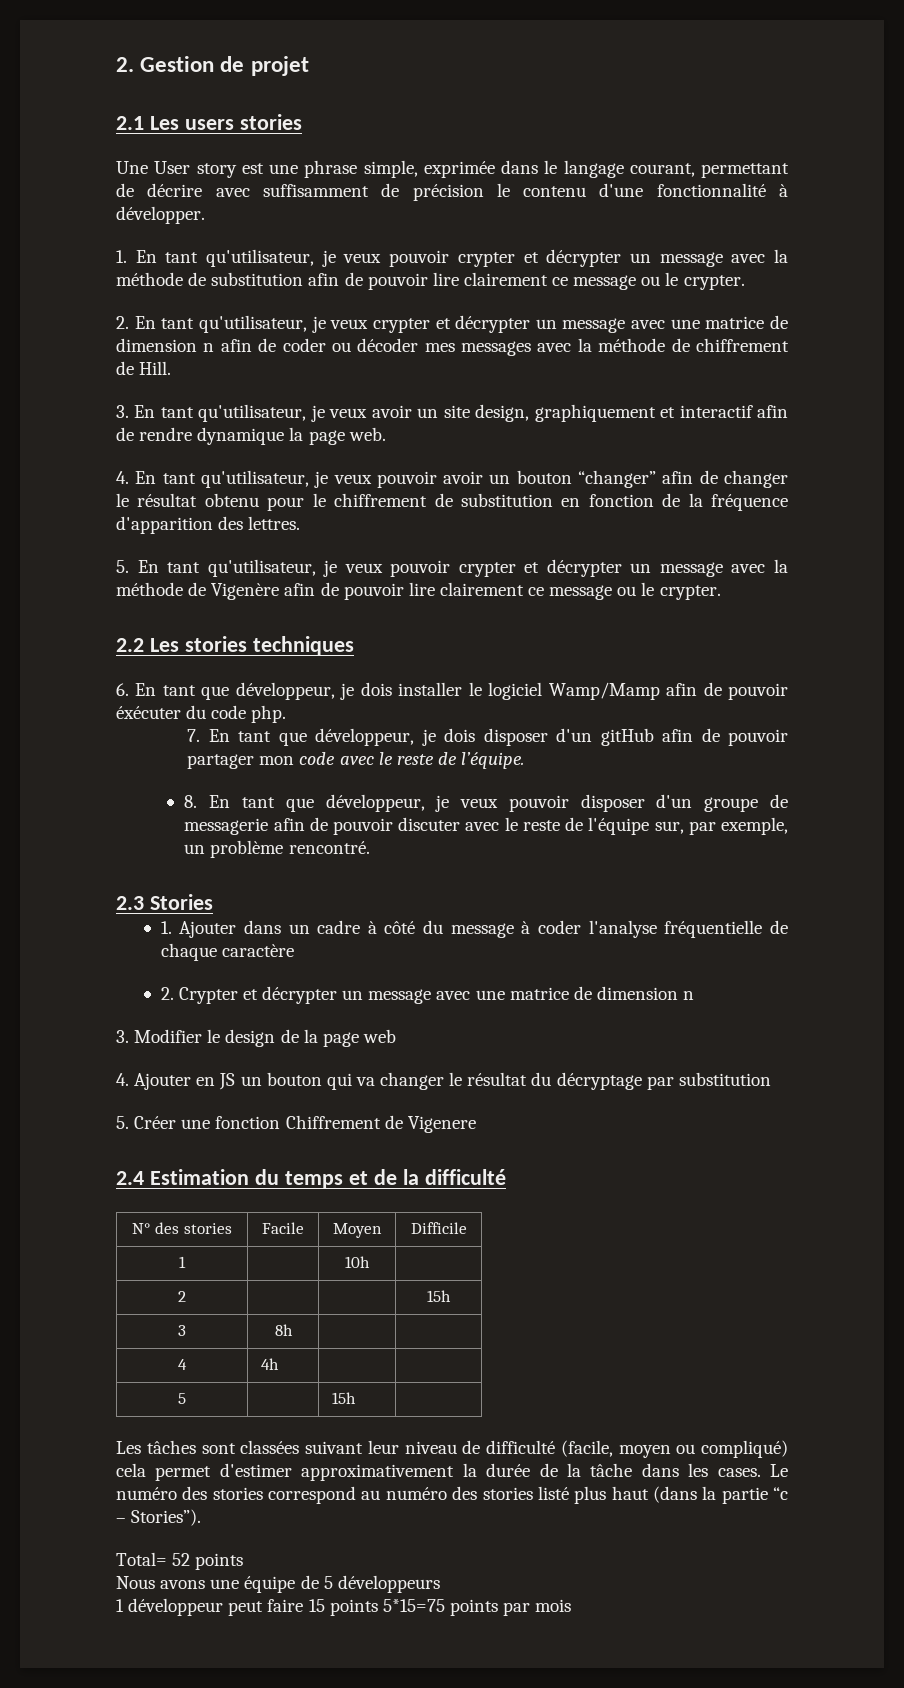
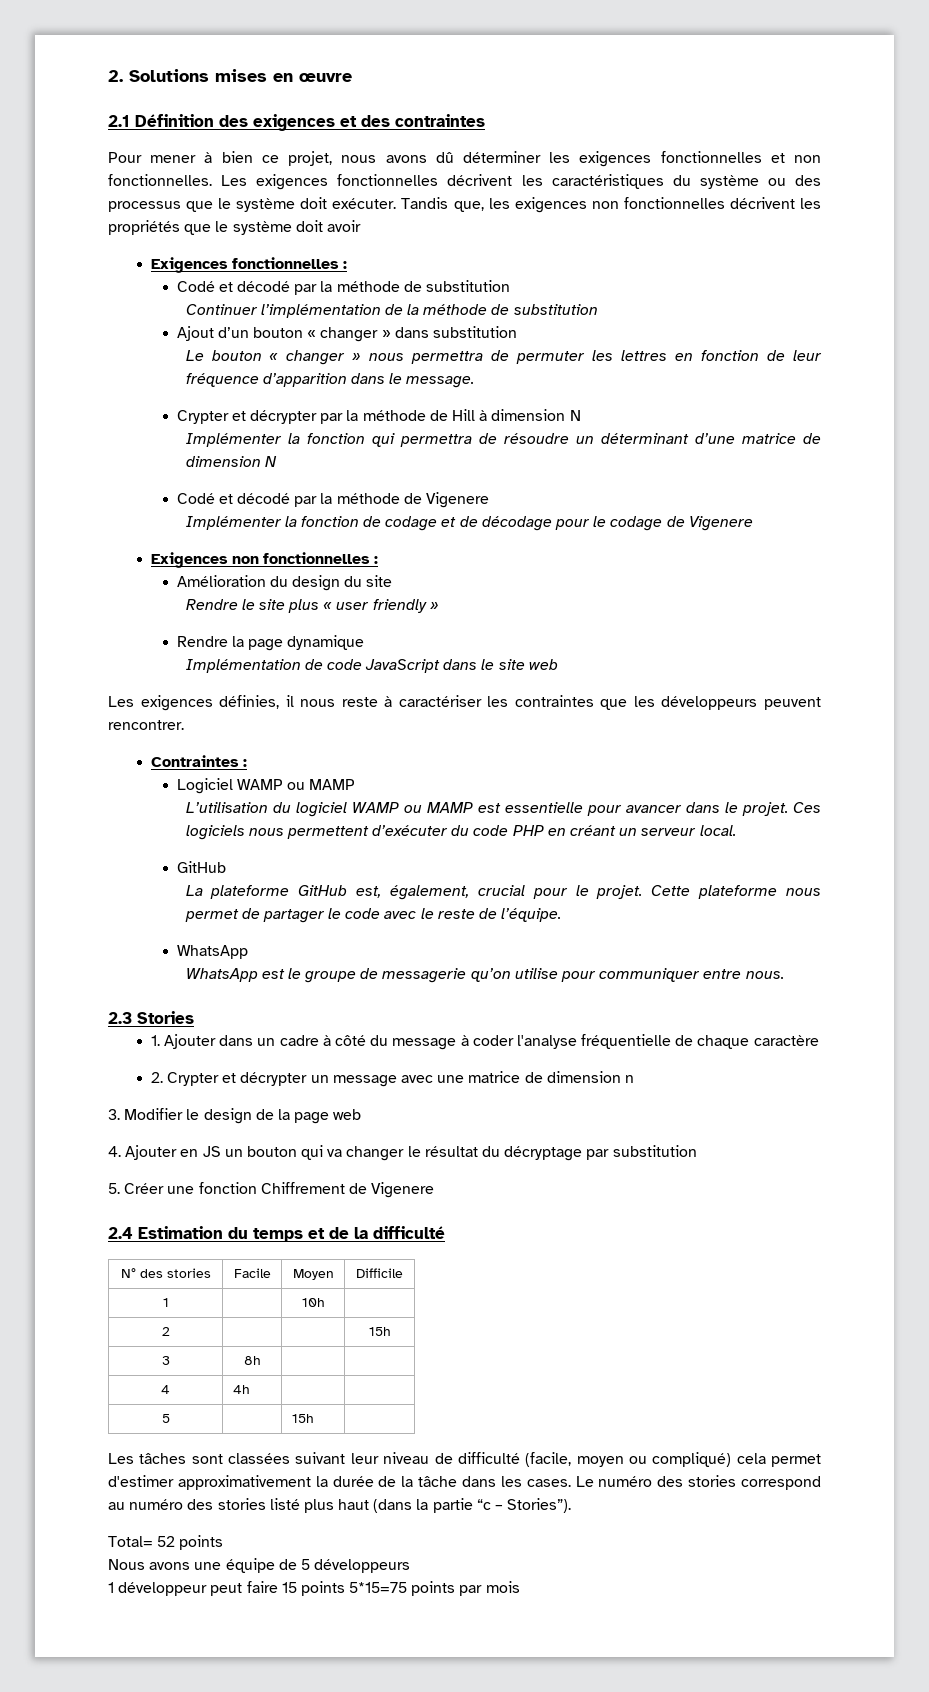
[116,56,309,76] [116,114,302,130] [116,160,789,178] [116,183,788,201] [116,206,205,224] [116,249,789,267] [116,272,745,290] [116,315,788,333] [116,338,789,356] [116,361,172,375] [116,404,788,422] [116,427,386,445] [116,470,788,488] [116,493,788,511] [116,516,301,534] [116,559,788,577] [116,582,721,600] [116,636,354,655] [116,682,788,700] [116,705,287,723] [187,728,788,746] [187,754,295,769] 2. Gestion de projet // 2.1 Les users stories // Une User story est une phrase simple, exprimée dans le langage courant, permettant de décrire avec suffisamment de précision le contenu d'une fonctionnalité à développer. // 1. En tant qu'utilisateur, je veux pouvoir crypter et décrypter un message avec la méthode de substitution afin de pouvoir lire clairement ce message ou le crypter. // 2. En tant qu'utilisateur, je veux crypter et décrypter un message avec une matrice de dimension n afin de coder ou décoder mes messages avec la méthode de chiffrement de Hill. // 3. En tant qu'utilisateur, je veux avoir un site design, graphiquement et interactif afin de rendre dynamique la page web. // 4. En tant qu'utilisateur, je veux pouvoir avoir un bouton “changer” afin de changer le résultat obtenu pour le chiffrement de substitution en fonction de la fréquence d'apparition des lettres. // 5. En tant qu'utilisateur, je veux pouvoir crypter et décrypter un message avec la méthode de Vigenère afin de pouvoir lire clairement ce message ou le crypter. // 2.2 Les stories techniques // 6. En tant que développeur, je dois installer le logiciel Wamp/Mamp afin de pouvoir éxécuter du code php. // 7. En tant que développeur, je dois disposer d'un gitHub afin de pouvoir partager mon -> [108,69,352,82] [108,114,485,131] [108,151,821,167] [108,174,822,190] [108,197,822,213] [108,220,361,235] [150,257,348,273] [176,280,511,295] [185,304,598,318] [176,326,518,342] [185,350,822,365] [185,373,475,388] [176,409,581,424] [185,433,821,447] [185,456,277,467] [176,492,490,508] [185,516,753,531] [150,552,379,568] [176,575,393,591] [185,599,439,613] [176,635,365,651] [185,659,558,673] [108,695,822,711] [108,720,184,730] [150,755,248,767] [176,778,356,794] [185,802,821,817] [185,825,736,840] [176,861,226,873] [185,885,821,900] [184,908,342,923] 2. Solutions mises en œuvre // 2.1 Définition des exigences et des contraintes // Pour mener à bien ce projet, nous avons dû déterminer les exigences fonctionnelles et non fonctionnelles. Les exigences fonctionnelles décrivent les caractéristiques du système ou des processus que le système doit exécuter. Tandis que, les exigences non fonctionnelles décrivent les propriétés que le système doit avoir // Exigences fonctionnelles : // Codé et décodé par la méthode de substitution // Continuer l’implémentation de la méthode de substitution // Ajout d’un bouton « changer » dans substitution // Le bouton « changer » nous permettra de permuter les lettres en fonction de leur fréquence d’apparition dans le message. // Crypter et décrypter par la méthode de Hill à dimension N // Implémenter la fonction qui permettra de résoudre un déterminant d’une matrice de dimension N // Codé et décodé par la méthode de Vigenere // Implémenter la fonction de codage et de décodage pour le codage de Vigenere // Exigences non fonctionnelles : // Amélioration du design du site // Rendre le site plus « user friendly » // Rendre la page dynamique // Implémentation de code JavaScript dans le site web // Les exigences définies, il nous reste à caractériser les contraintes que les développeurs peuvent rencontrer. // Contraintes : // Logiciel WAMP ou MAMP // L’utilisation du logiciel WAMP ou MAMP est essentielle pour avancer dans le projet. Ces logiciels nous permettent d’exécuter du code PHP en créant un serveur local. // GitHub // La plateforme GitHub est, également, crucial pour le projet. Cette plateforme nous permet de partager le
[184,794,788,812] [184,817,789,835] [184,840,370,858] 8. En tant que développeur, je veux pouvoir disposer d'un groupe de messagerie afin de pouvoir discuter avec le reste de l'équipe sur, par exemple, un problème rencontré. -> [176,945,248,959] [185,968,784,983] WhatsApp // WhatsApp est le groupe de messagerie qu’on utilise pour communiquer entre nous.

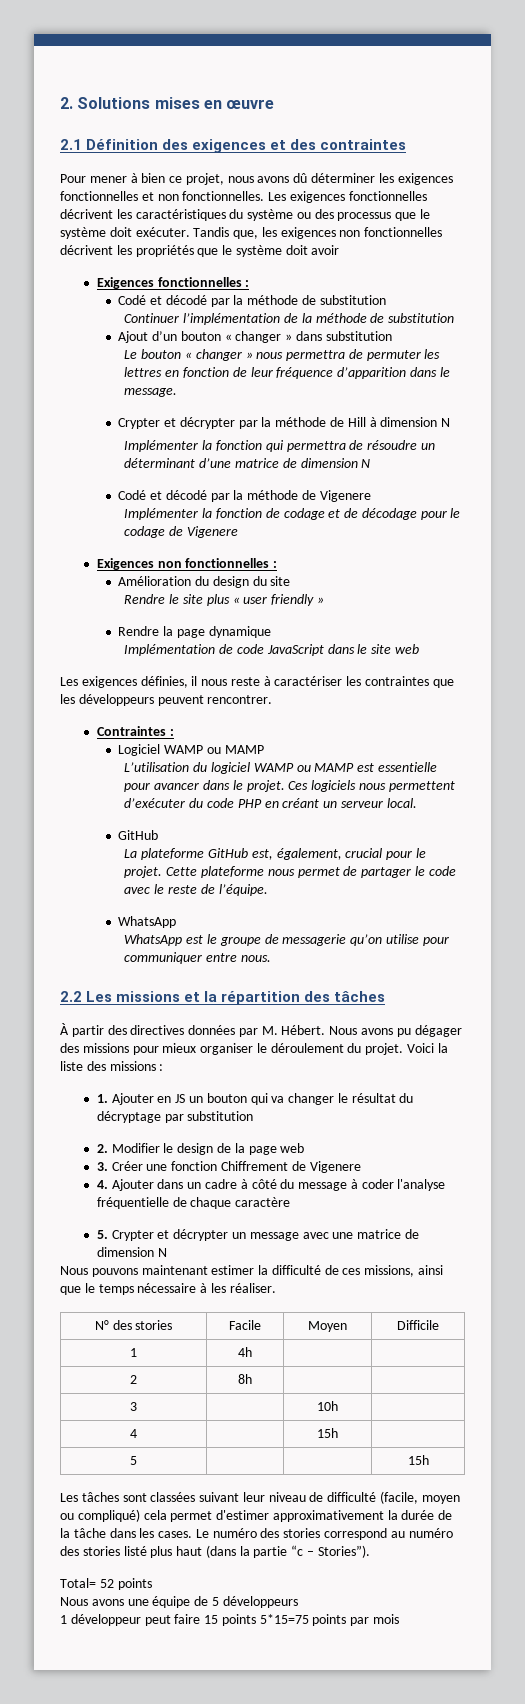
[108,1011,194,1024] [150,1035,160,1046] 2.3 Stories // 1. -> [60,991,386,1005] [60,1023,462,1037] [60,1043,448,1055] [60,1061,164,1071] [96,1093,414,1105] [96,1111,254,1123] [96,1143,305,1155] [96,1161,361,1173] [96,1180,108,1189] 2.2 Les missions et la répartition des tâches // À partir des directives données par M. Hébert. Nous avons pu dégager des missions pour mieux organiser le déroulement du projet. Voici la liste des missions : // 1. Ajouter en JS un bouton qui va changer le résultat du décryptage par substitution // 2. Modifier le design de la page web // 3. Créer une fonction Chiffrement de Vigenere // 4.
[150,1072,163,1083] 2. -> [96,1230,108,1239] 5.
[624,1075,634,1083] [108,1108,362,1124] [108,1145,697,1161] [108,1182,435,1198] [108,1226,445,1242] n // 3. Modifier le design de la page web // 4. Ajouter en JS un bouton qui va changer le résultat du décryptage par substitution // 5. Créer une fonction Chiffrement de Vigenere // 2.4 Estimation du temps et de la difficulté -> [157,1248,167,1257] [60,1265,444,1277] [60,1283,276,1295] N // Nous pouvons maintenant estimer la difficulté de ces missions, ainsi que le temps nécessaire à les réaliser.
[301,1298,325,1307] | 10h -> [238,1347,252,1357] 4h |
[368,1327,391,1336] [161,1356,170,1365] | | 15h // 3 | -> (137, 1379) none
(261, 1360) none -> [130,1402,137,1411] [317,1401,338,1411] // 3 | | 10h |
[232,1385,250,1394] 4h | -> [317,1428,338,1438] | 15h
[291,1414,314,1423] 15h | -> [407,1455,429,1465] | 15h

